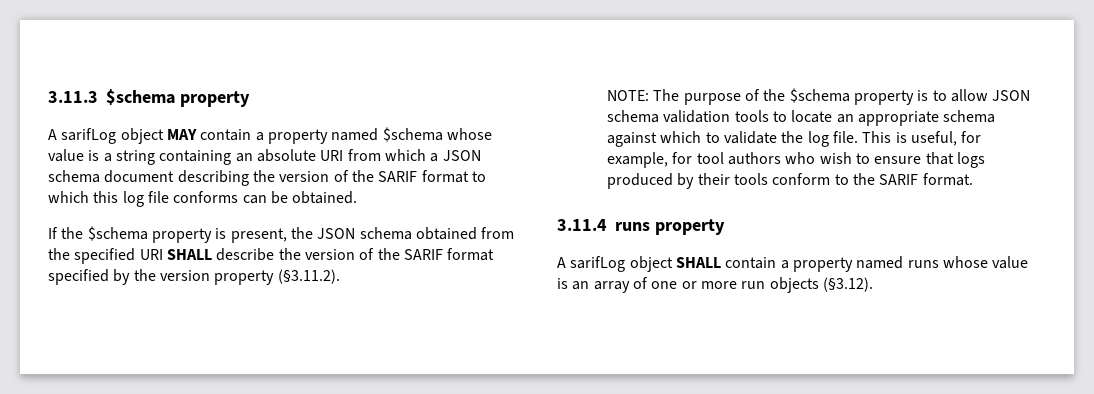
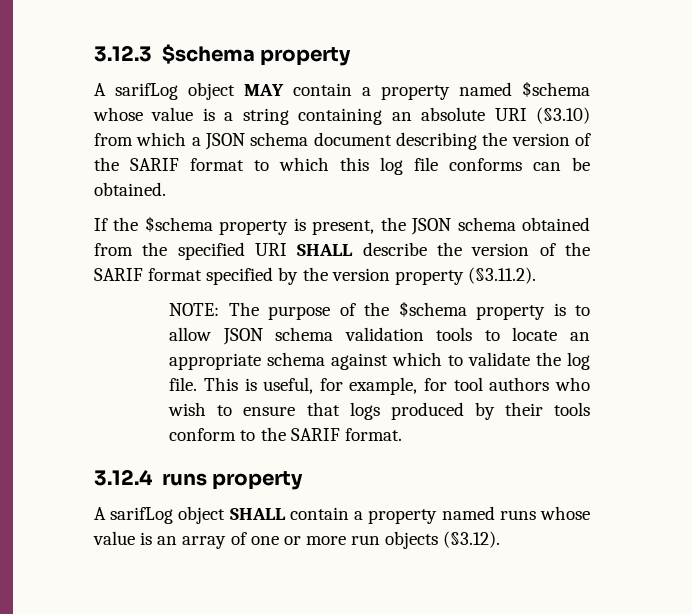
[48,91,98,103] 3.11.3 -> [94,45,152,62] 3.12.3
(344, 155) none -> [536,107,590,124] (§3.10)
[557,219,607,231] 3.11.4 -> [94,469,153,486] 3.12.4

